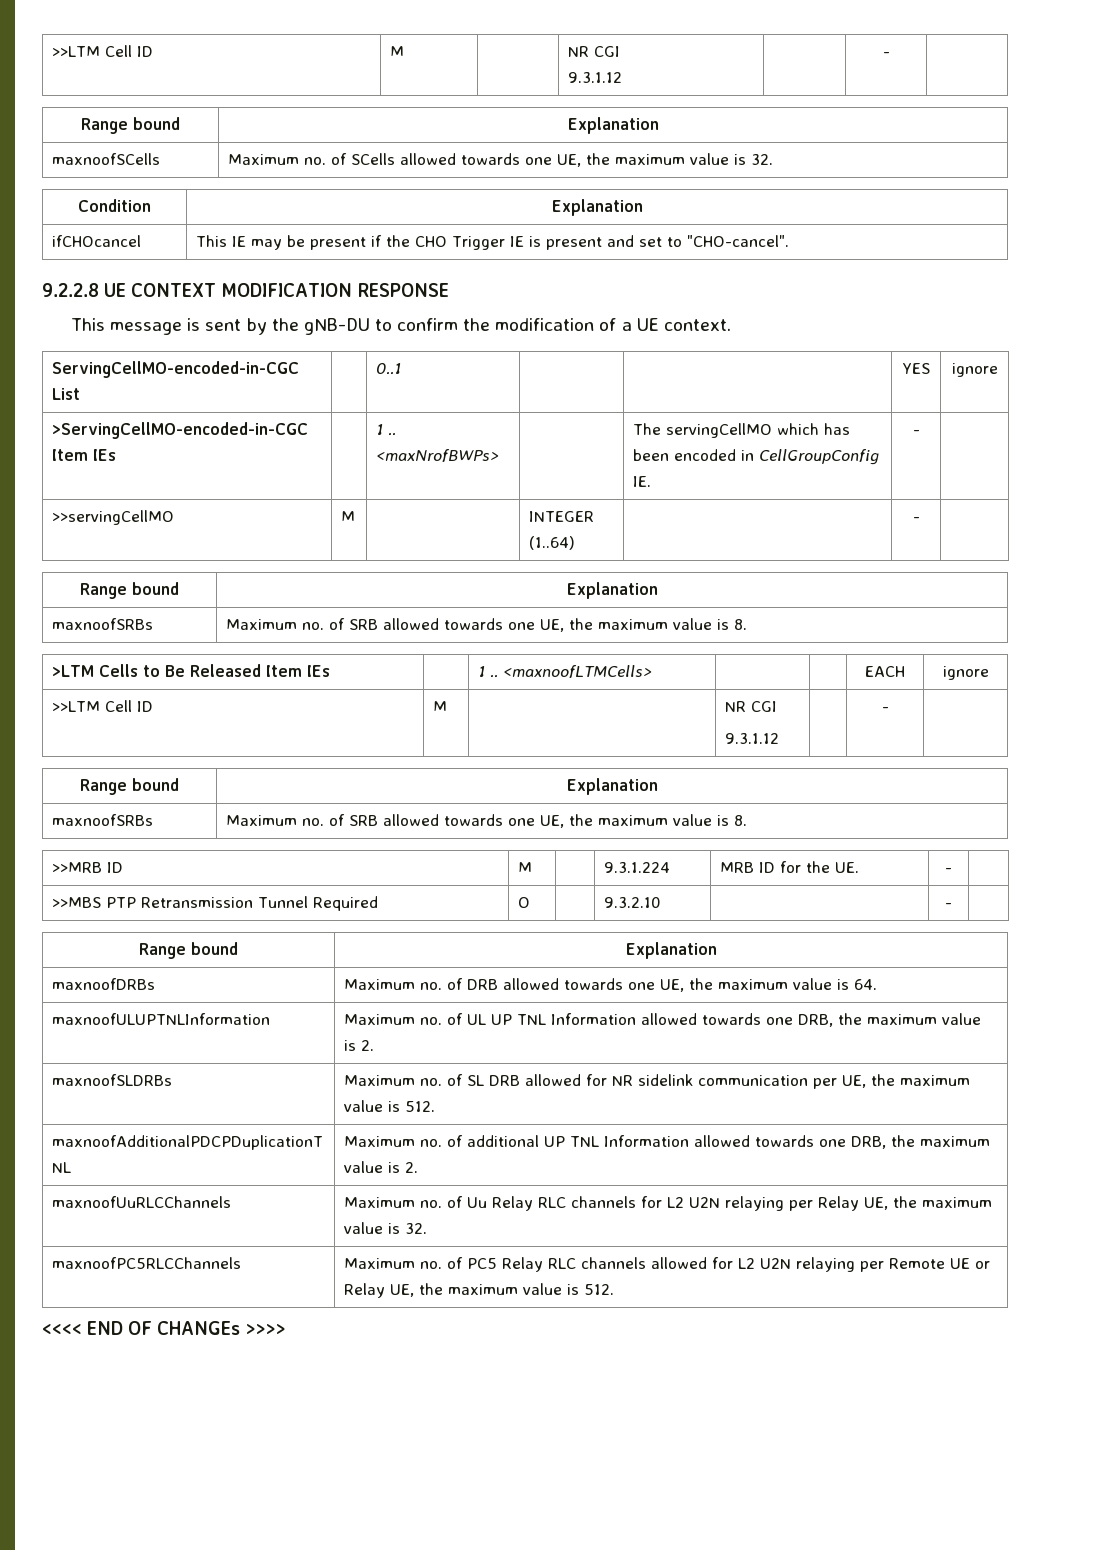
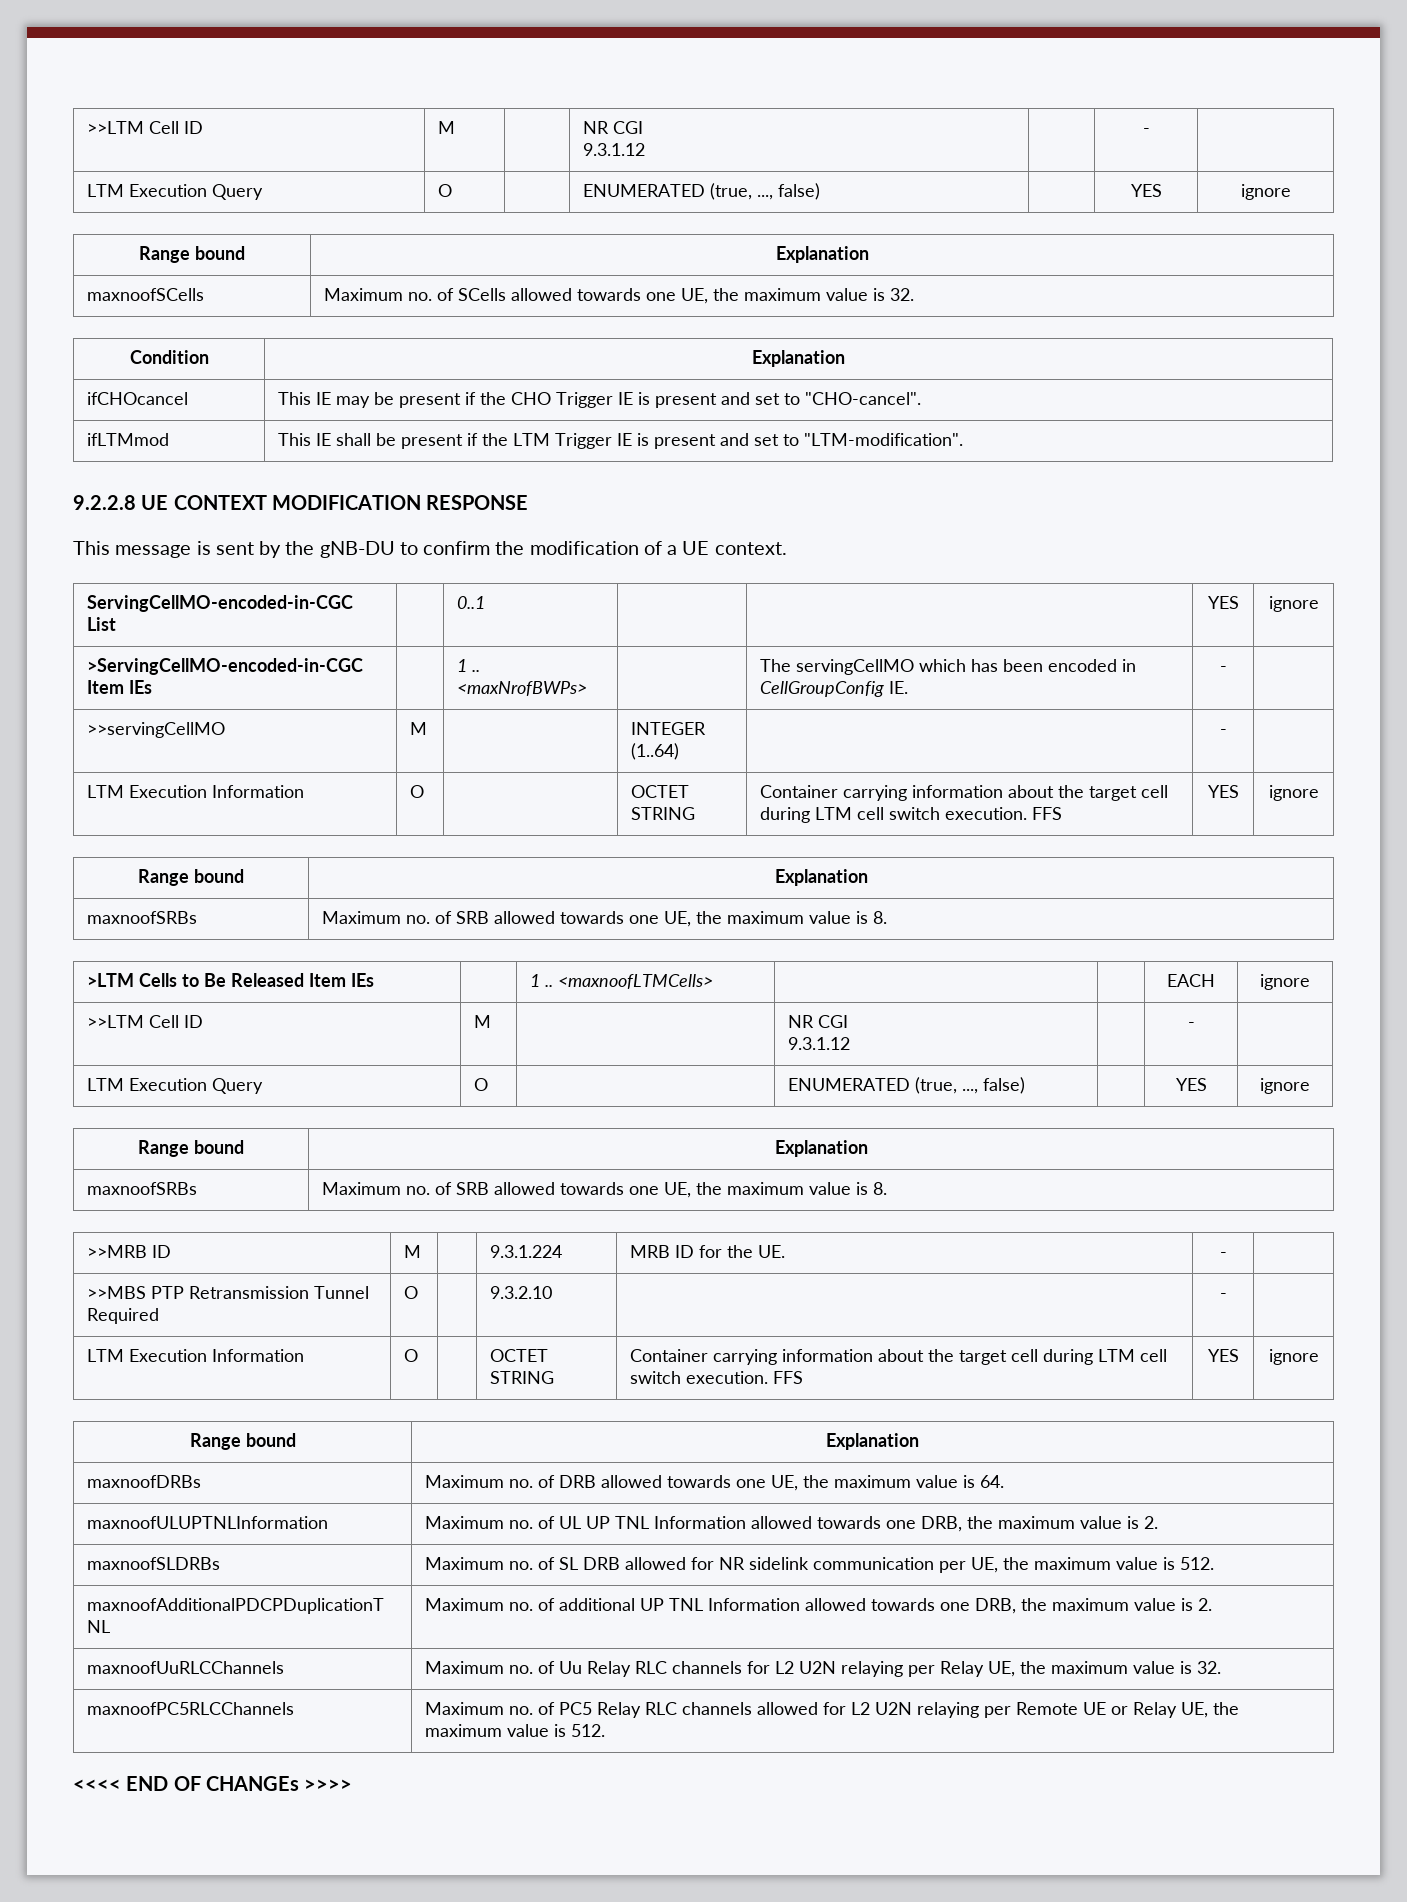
[52,45,154,57] [390,46,405,57] [568,46,621,57] [568,72,623,83] [882,52,890,57] >>LTM Cell ID | M | | NR CGI // 9.3.1.12 | | - | -> [87,121,204,134] [438,121,456,134] [583,121,644,134] [583,143,646,156] [1142,128,1150,134] [87,184,264,200] [438,184,453,197] [583,183,821,200] [1130,184,1162,197] [1240,184,1291,200] >>LTM Cell ID | M | | NR CGI // 9.3.1.12 | | - | // LTM Execution Query | O | | ENUMERATED (true, ..., false) | | YES | ignore
(790, 241) none -> [87,433,170,446] [278,433,964,449] // ifLTMmod | This IE shall be present if the LTM Trigger IE is present and set to "LTM-modification".
(920, 519) none -> [87,785,305,798] [410,785,425,798] [631,785,690,798] [631,807,696,820] [760,785,1169,801] [760,807,1063,823] [1207,785,1239,798] [1268,785,1319,801] // LTM Execution Information | O | | OCTET STRING | Container carrying information about the target cell during LTM cell switch execution. FFS | YES | ignore
(889, 709) none -> [87,1078,264,1094] [474,1078,489,1091] [788,1077,1026,1094] [1175,1078,1207,1091] [1260,1078,1310,1094] // LTM Execution Query | O | | ENUMERATED (true, ..., false) | | YES | ignore
(952, 905) none -> [87,1349,305,1362] [404,1349,419,1362] [490,1349,549,1362] [490,1371,555,1384] [630,1349,1168,1365] [630,1371,804,1384] [1207,1349,1239,1362] [1268,1349,1319,1365] // LTM Execution Information | O | | OCTET STRING | Container carrying information about the target cell during LTM cell switch execution. FFS | YES | ignore

